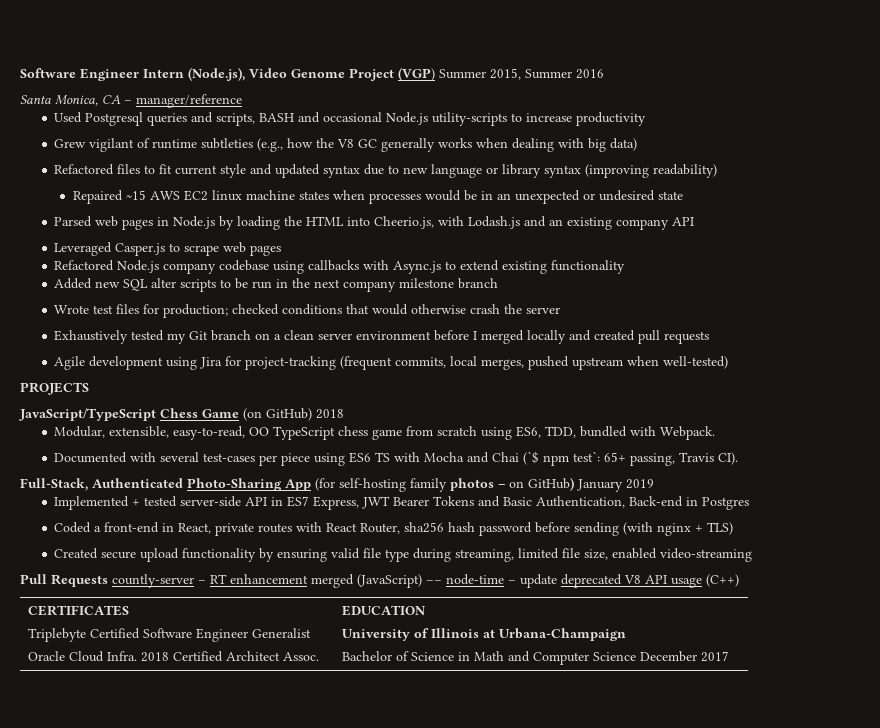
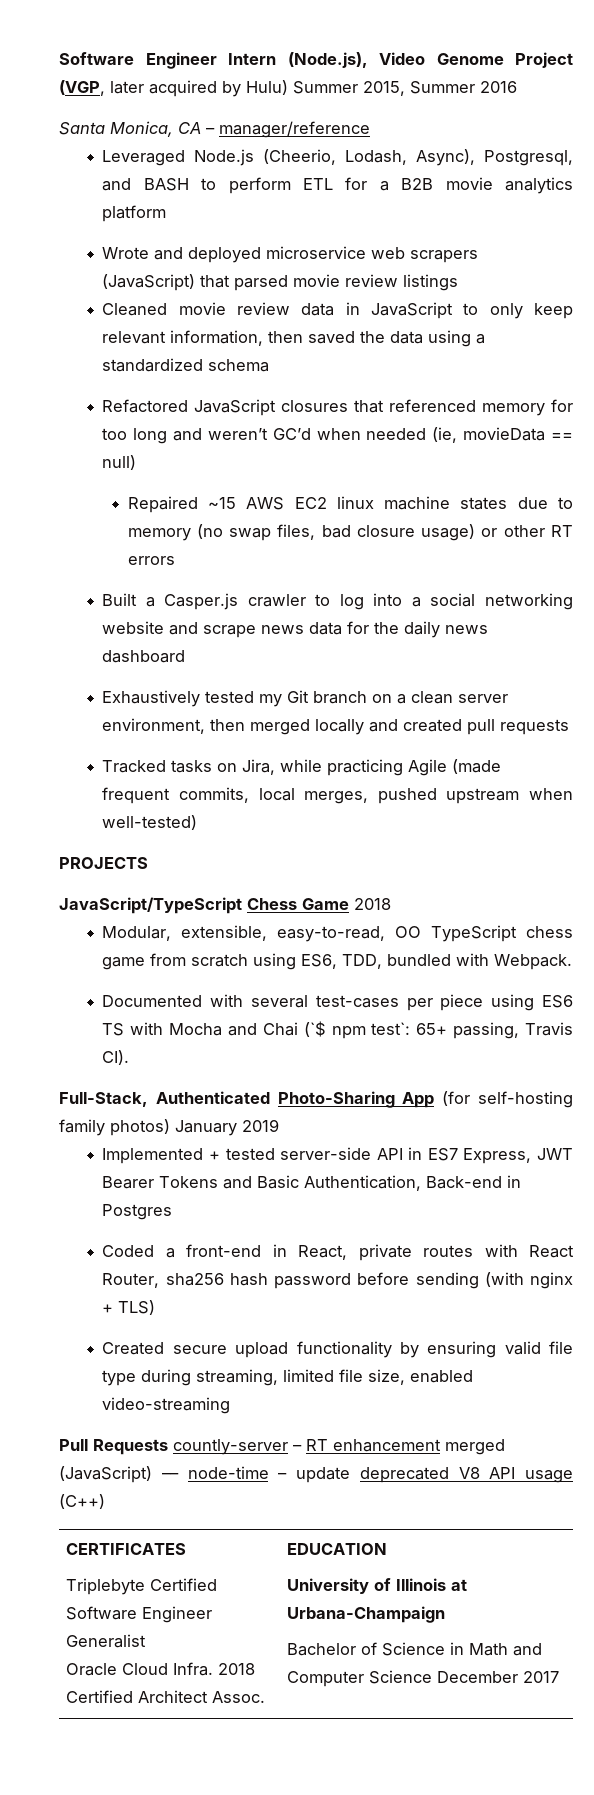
[398,67,435,81] (VGP) -> [59,80,288,97] (VGP, later acquired by Hulu)
[54,112,647,126] [54,138,638,152] [54,164,718,178] Used Postgresql queries and scripts, BASH and occasional Node.js utility-scripts to increase productivity // Grew vigilant of runtime subtleties (e.g., how the V8 GC generally works when dealing with big data) // Refactored files to fit current style and updated syntax due to new language or library syntax (improving readability) -> [102,149,573,166] [102,177,573,194] [102,205,167,222] [102,246,479,263] [102,274,459,291] [102,302,573,319] [102,330,486,347] [102,358,270,372] [102,399,573,416] [102,427,573,444] [102,455,137,470] Leveraged Node.js (Cheerio, Lodash, Async), Postgresql, and BASH to perform ETL for a B2B movie analytics platform // Wrote and deployed microservice web scrapers (JavaScript) that parsed movie review listings // Cleaned movie review data in JavaScript to only keep relevant information, then saved the data using a standardized schema // Refactored JavaScript closures that referenced memory for too long and weren’t GC’d when needed (ie, movieData == null)
[333,190,684,204] [54,216,695,230] [54,242,282,256] [54,260,626,274] [54,278,499,292] [54,304,561,318] when processes would be in an unexpected or undesired state // Parsed web pages in Node.js by loading the HTML into Cheerio.js, with Lodash.js and an existing company API // Leveraged Casper.js to scrape web pages // Refactored Node.js company codebase using callbacks with Async.js to extend existing functionality // Added new SQL alter scripts to be run in the next company milestone branch // Wrote test files for production; checked conditions that would otherwise crash the server -> [517,497,573,509] [127,524,573,541] [127,556,175,565] [102,593,573,610] [102,621,489,638] [102,650,186,663] due to memory (no swap files, bad closure usage) or other RT errors // Built a Casper.js crawler to log into a social networking website and scrape news data for the daily news dashboard
[356,330,478,341] environment before I -> [102,718,246,734] environment, then
[54,356,393,370] Agile development using Jira for project-tracking (frequent -> [102,759,502,776] [102,787,171,804] Tracked tasks on Jira, while practicing Agile (made frequent
[243,408,312,421] (on GitHub) -> (349, 904) none
[450,477,574,491] photos – on GitHub) -> [110,1119,170,1136] photos)

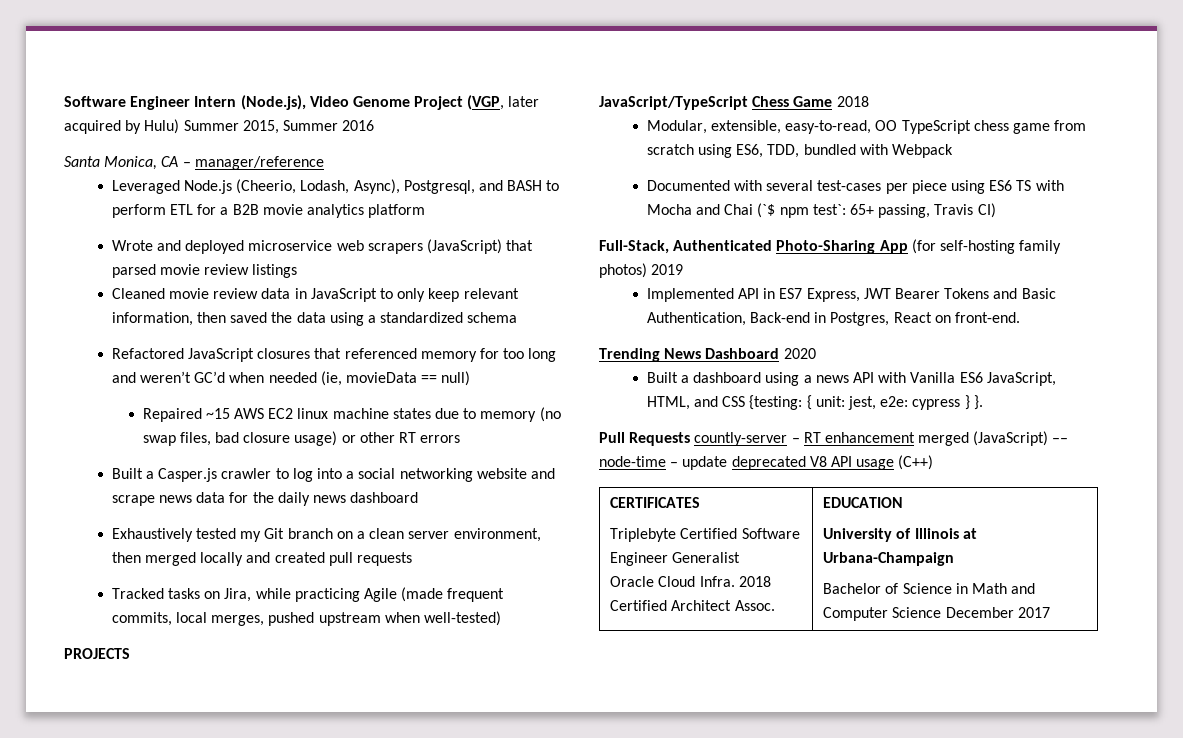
[494,954,573,970] Webpack. -> [891,144,953,158] Webpack
[102,1050,130,1065] CI). -> [977,203,996,218] CI)
[175,1120,237,1136] January -> (647, 270) none
[208,1147,372,1160] + tested server-side -> (734, 295) none
[102,1204,173,1220] [102,1244,574,1261] [102,1272,573,1289] [102,1300,156,1315] [102,1341,573,1358] [102,1369,474,1386] [102,1397,231,1414] Postgres // Coded a front-end in React, private routes with React Router, sha256 hash password before sending (with nginx + TLS) // Created secure upload functionality by ensuring valid file type during streaming, limited file size, enabled video-streaming -> [830,312,1020,326] [599,348,816,362] [646,372,1056,386] [646,395,983,410] Postgres, React on front-end. // Trending News Dashboard 2020 // Built a dashboard using a news API with Vanilla ES6 JavaScript, HTML, and CSS {testing: { unit: jest, e2e: cypress } }.

